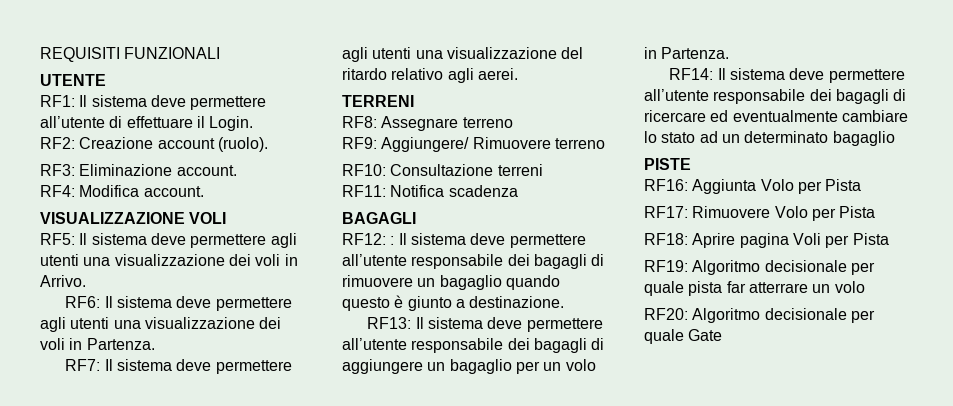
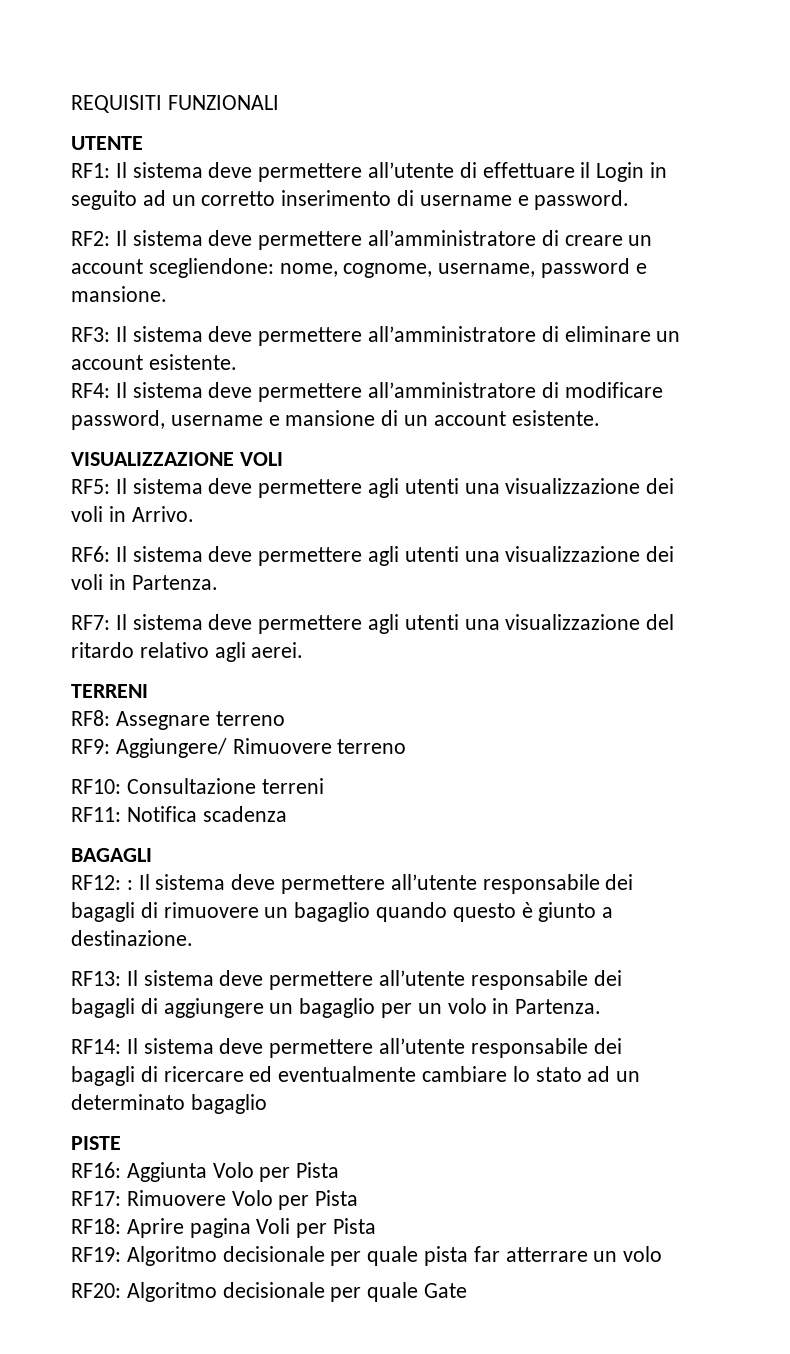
[209,116,254,131] [40,137,268,152] [40,164,237,176] [40,185,204,197] Login. // RF2: Creazione account (ruolo). // RF3: Eliminazione account. // RF4: Modifica account. -> [596,162,668,182] [71,190,630,210] [71,230,653,250] [71,258,647,278] [71,286,167,302] [71,326,681,346] [71,354,237,370] [71,382,663,402] [71,410,600,430] Login in seguito ad un corretto inserimento di username e password. // RF2: Il sistema deve permettere all’amministratore di creare un account scegliendone: nome, cognome, username, password e mansione. // RF3: Il sistema deve permettere all’amministratore di eliminare un account esistente. // RF4: Il sistema deve permettere all’amministratore di modificare password, username e mansione di un account esistente.

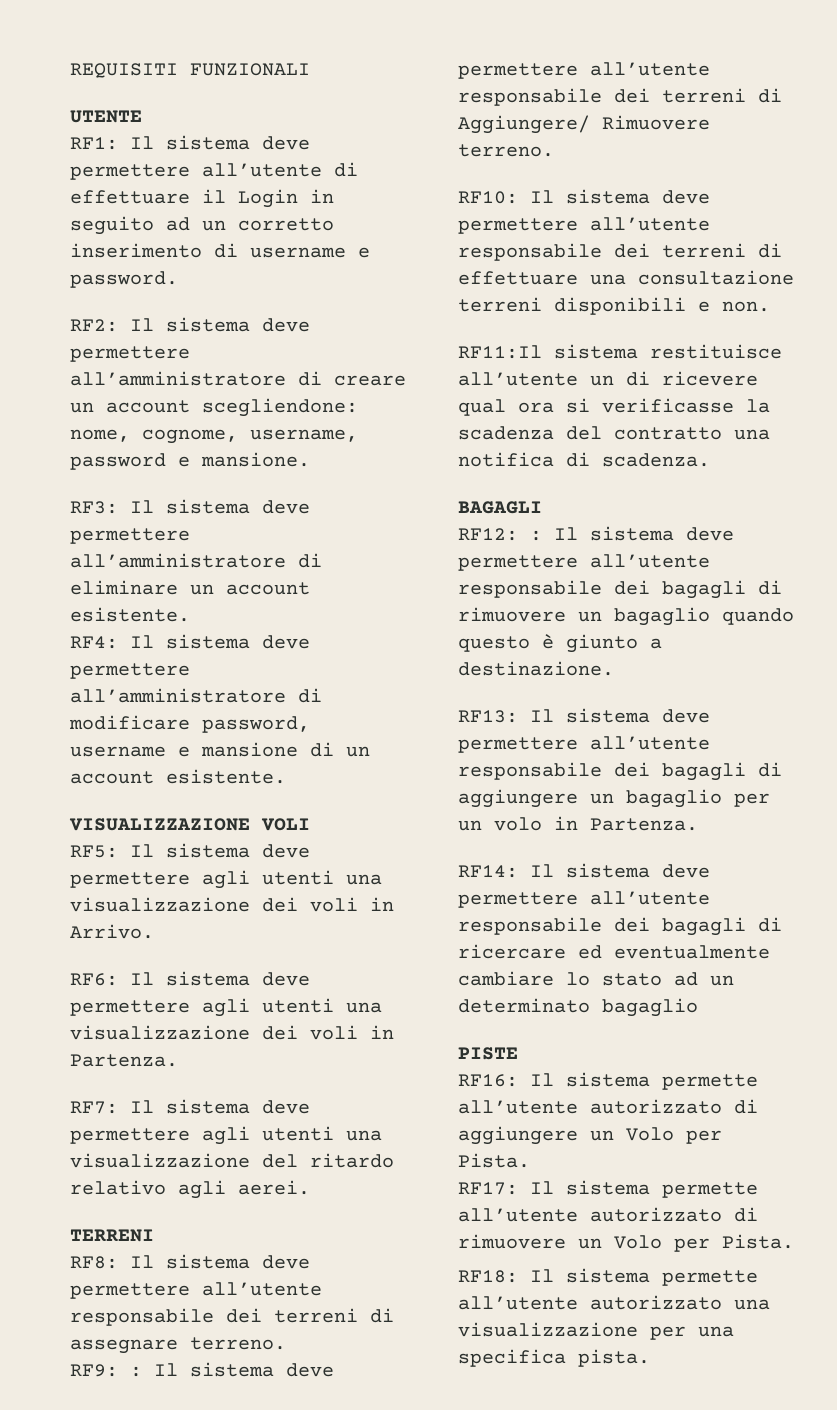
[115,711,285,730] [71,739,110,754] Assegnare terreno // RF9: -> [130,1254,310,1269] [70,1282,322,1299] [70,1308,394,1326] [70,1337,286,1354] [70,1362,334,1377] [458,62,710,79] [458,88,782,106] Il sistema deve permettere all’utente responsabile dei terreni di assegnare terreno. // RF9: : Il sistema deve permettere all’utente responsabile dei terreni di
[337,739,407,754] terreno -> [458,144,554,157] terreno.
[126,778,324,794] [71,806,287,822] Consultazione terreni // RF11: Notifica scadenza -> [530,189,710,204] [458,217,710,234] [458,243,782,261] [458,270,794,285] [458,297,770,315] [458,344,782,359] [458,371,758,386] [458,398,770,416] [458,426,770,440] [458,452,710,467] Il sistema deve permettere all’utente responsabile dei terreni di effettuare una consultazione terreni disponibili e non. // RF11:Il sistema restituisce all’utente un di ricevere qual ora si verificasse la scadenza del contratto una notifica di scadenza.
[126,1162,340,1182] Aggiunta Volo per Pista -> [530,1072,758,1090] [458,1099,758,1114] [458,1126,722,1145] [458,1153,530,1168] Il sistema permette all’utente autorizzato di aggiungere un Volo per Pista.
[126,1190,359,1210] Rimuovere Volo per Pista -> [530,1180,758,1198] [458,1207,758,1222] [458,1234,794,1252] Il sistema permette all’utente autorizzato di rimuovere un Volo per Pista.
[126,1218,377,1238] [71,1246,663,1266] [71,1282,468,1302] Aprire pagina Voli per Pista // RF19: Algoritmo decisionale per quale pista far atterrare un volo // RF20: Algoritmo decisionale per quale Gate -> [530,1268,758,1286] [458,1295,770,1310] [458,1322,734,1340] [458,1349,650,1367] Il sistema permette all’utente autorizzato una visualizzazione per una specifica pista.

